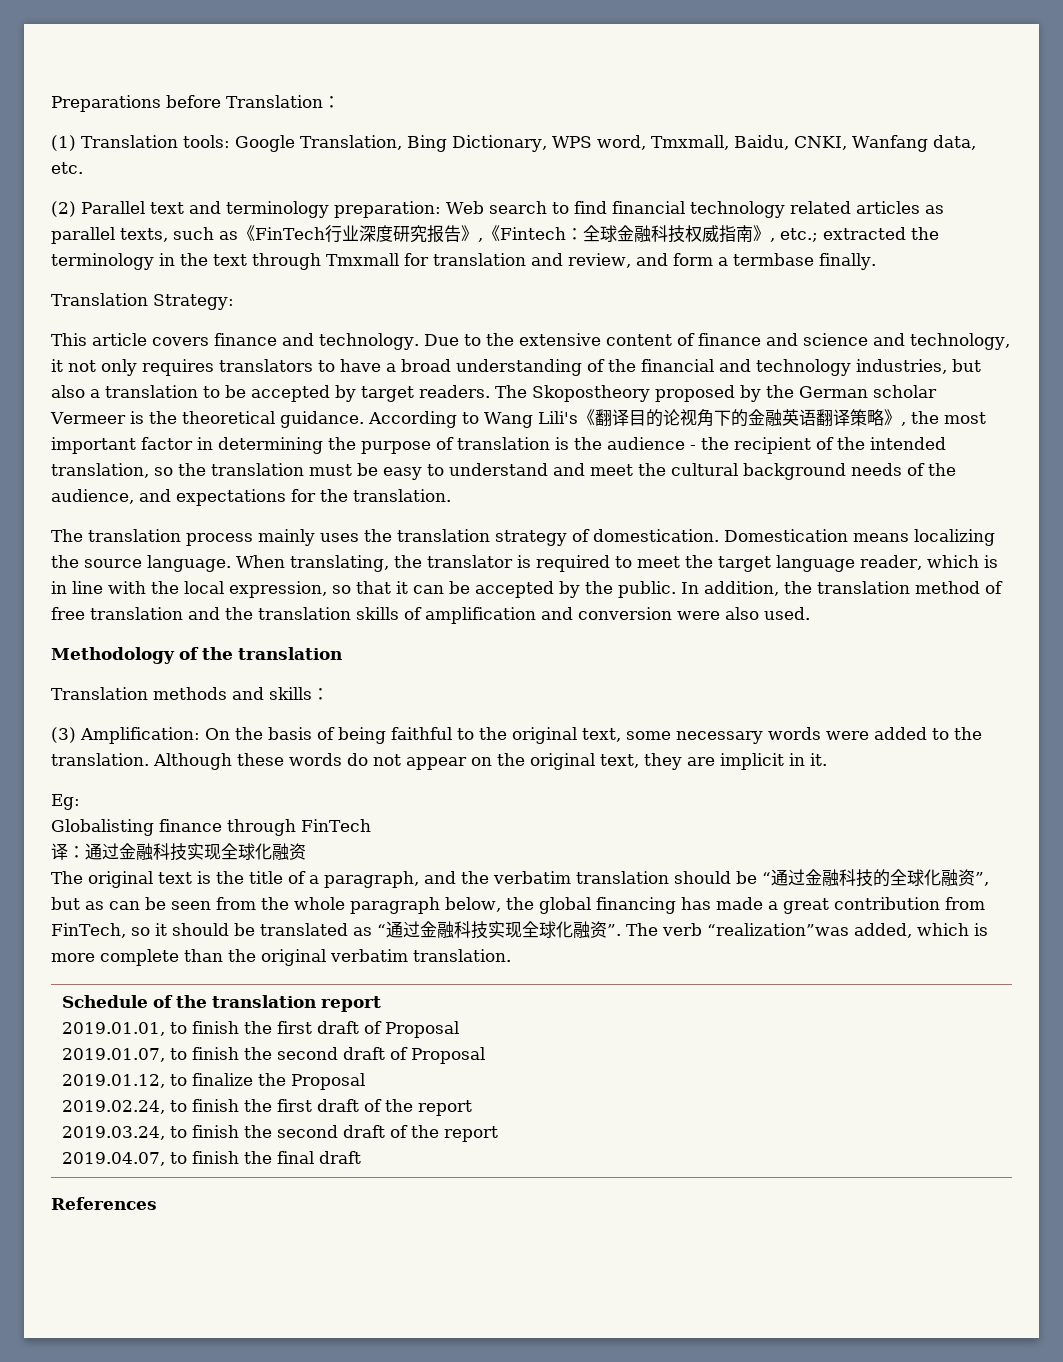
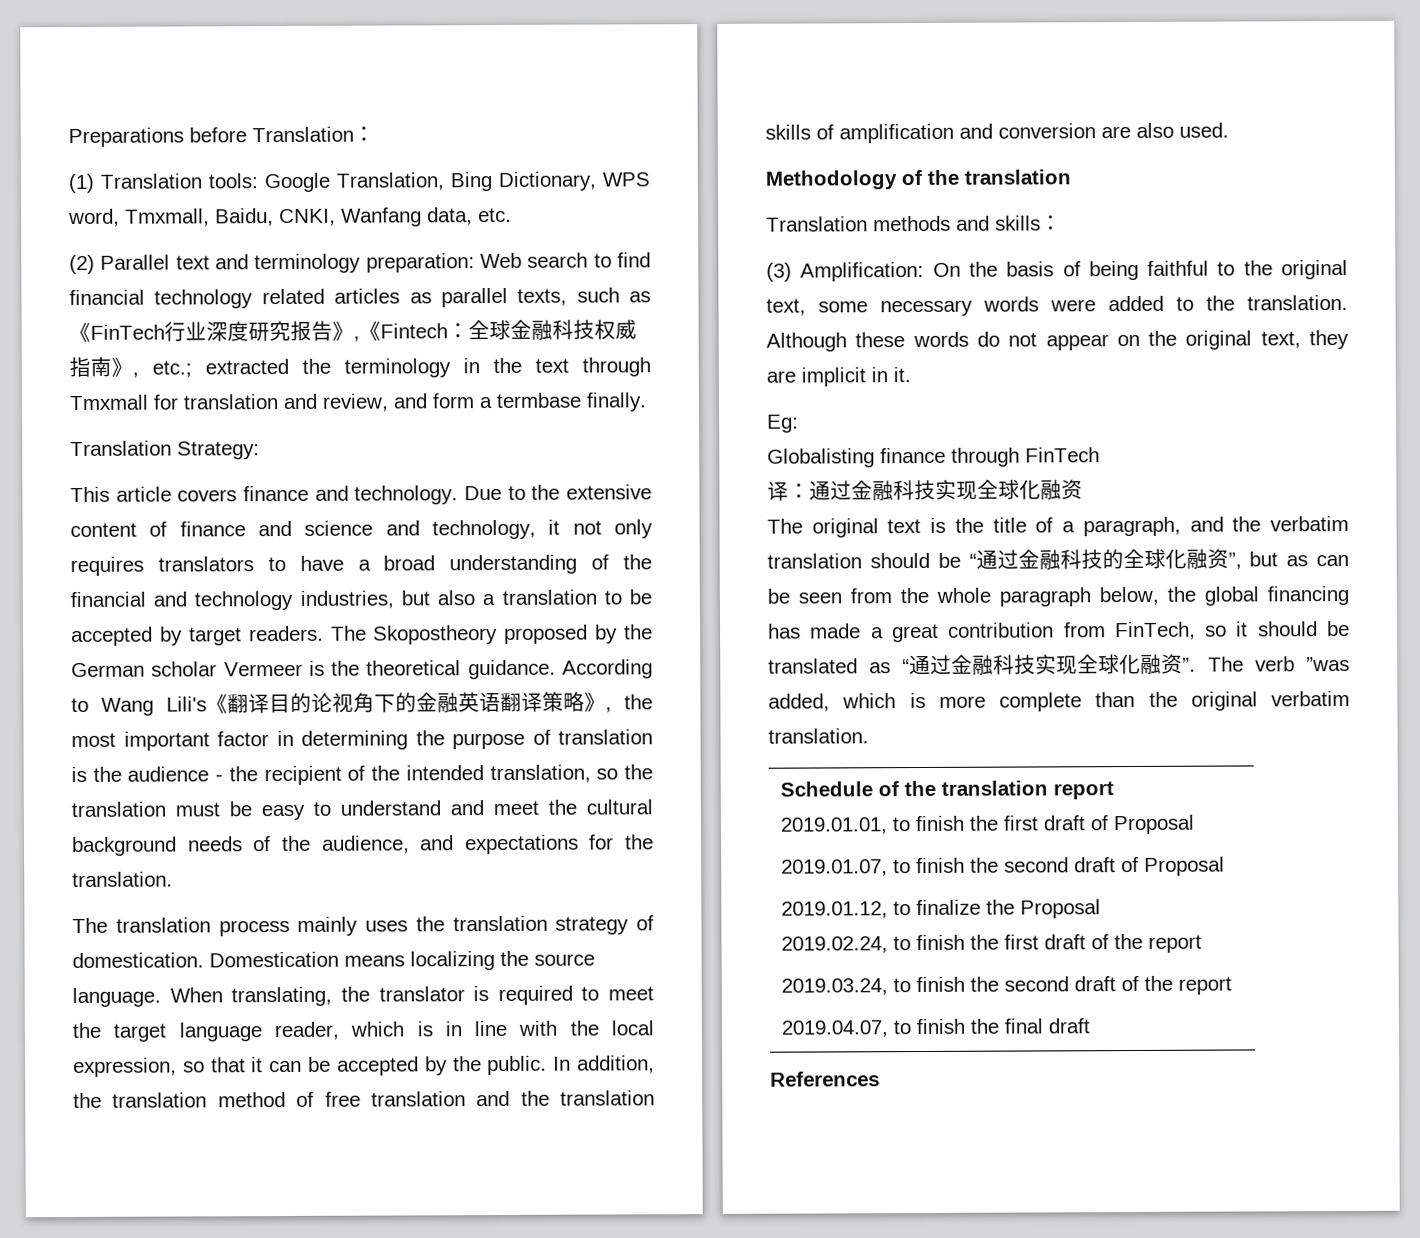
[677,611,720,620] were -> [1101,126,1131,139] are
[706,923,849,936] “realization”was -> [1306,656,1350,672] ”was

